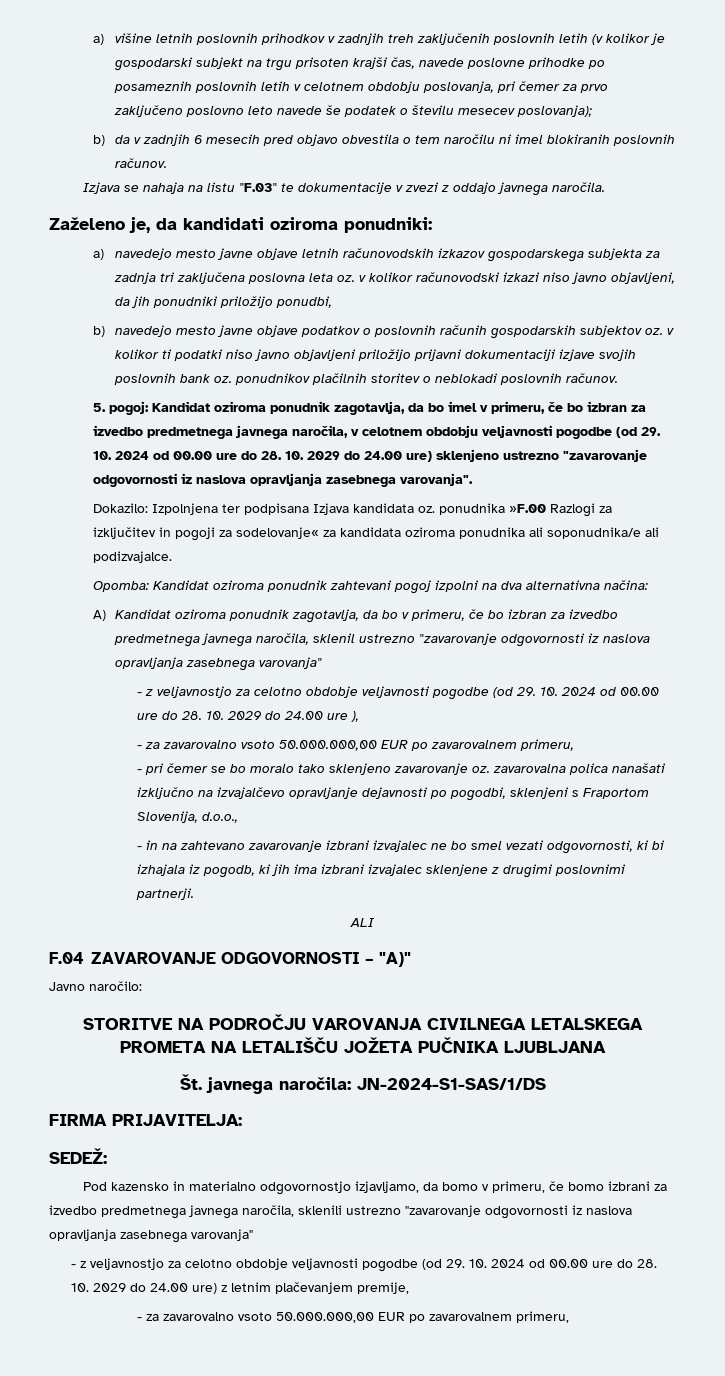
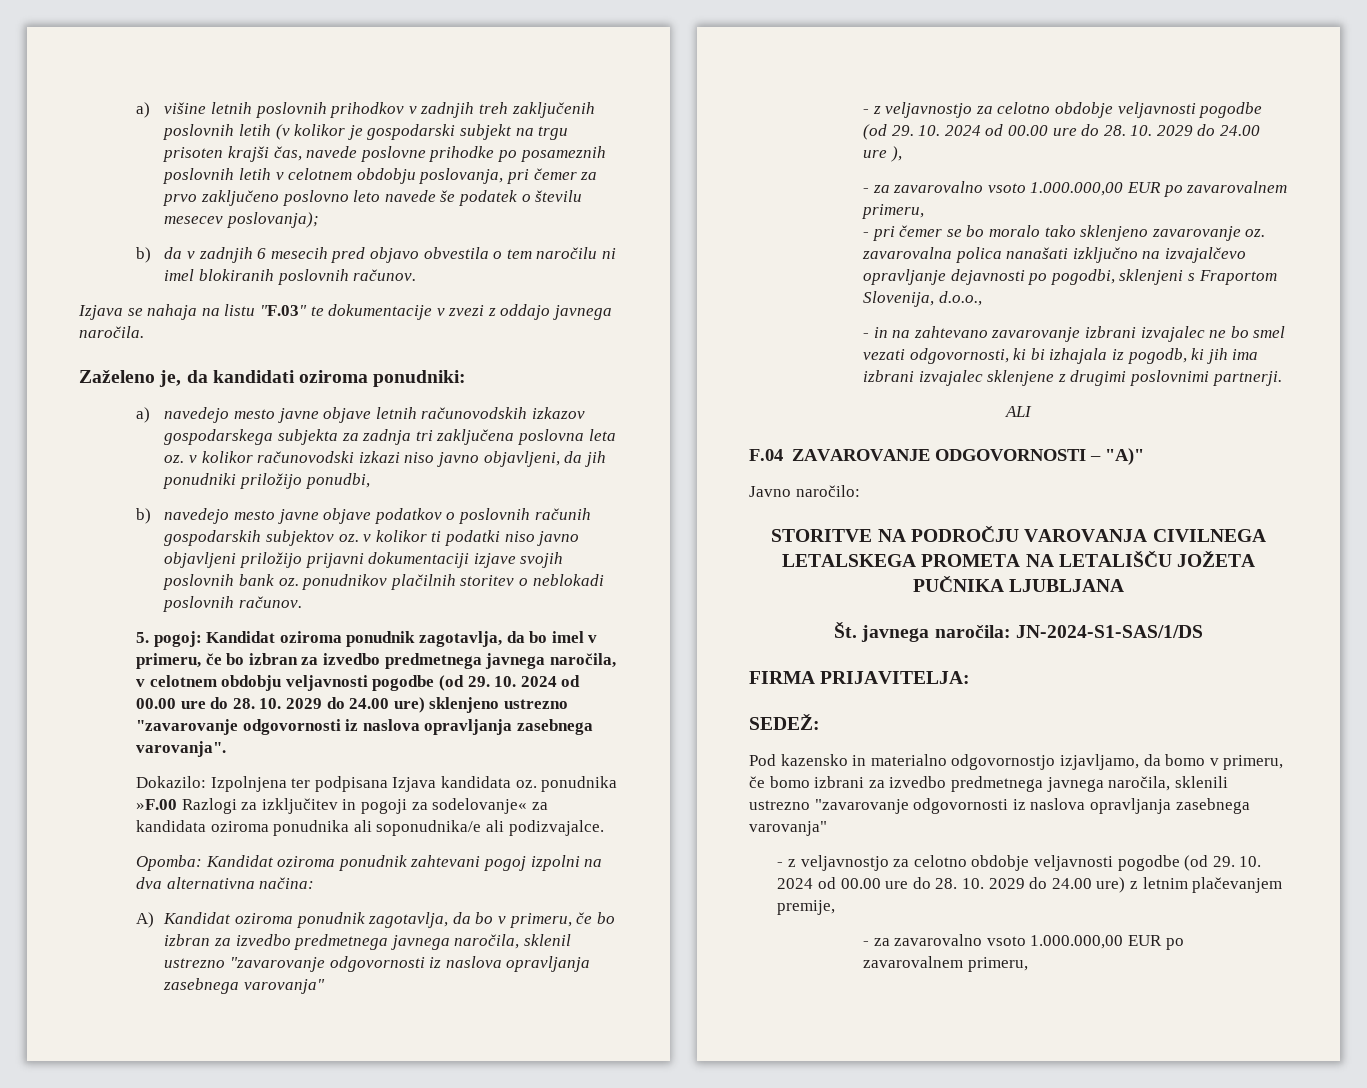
[278,740,377,751] 50.000.000,00 -> [1030,182,1124,196] 1.000.000,00
[275,1312,374,1323] 50.000.000,00 -> [1030,935,1124,949] 1.000.000,00

